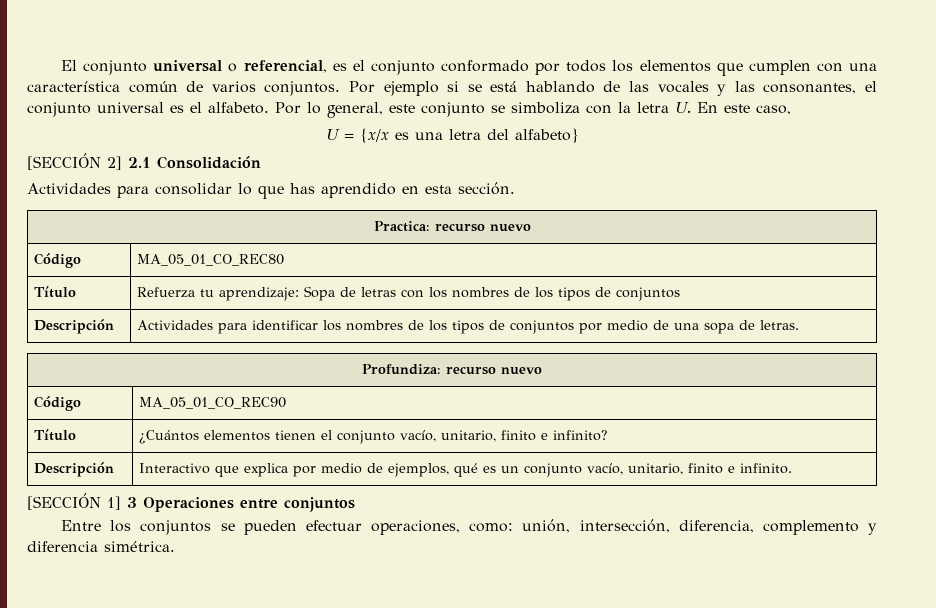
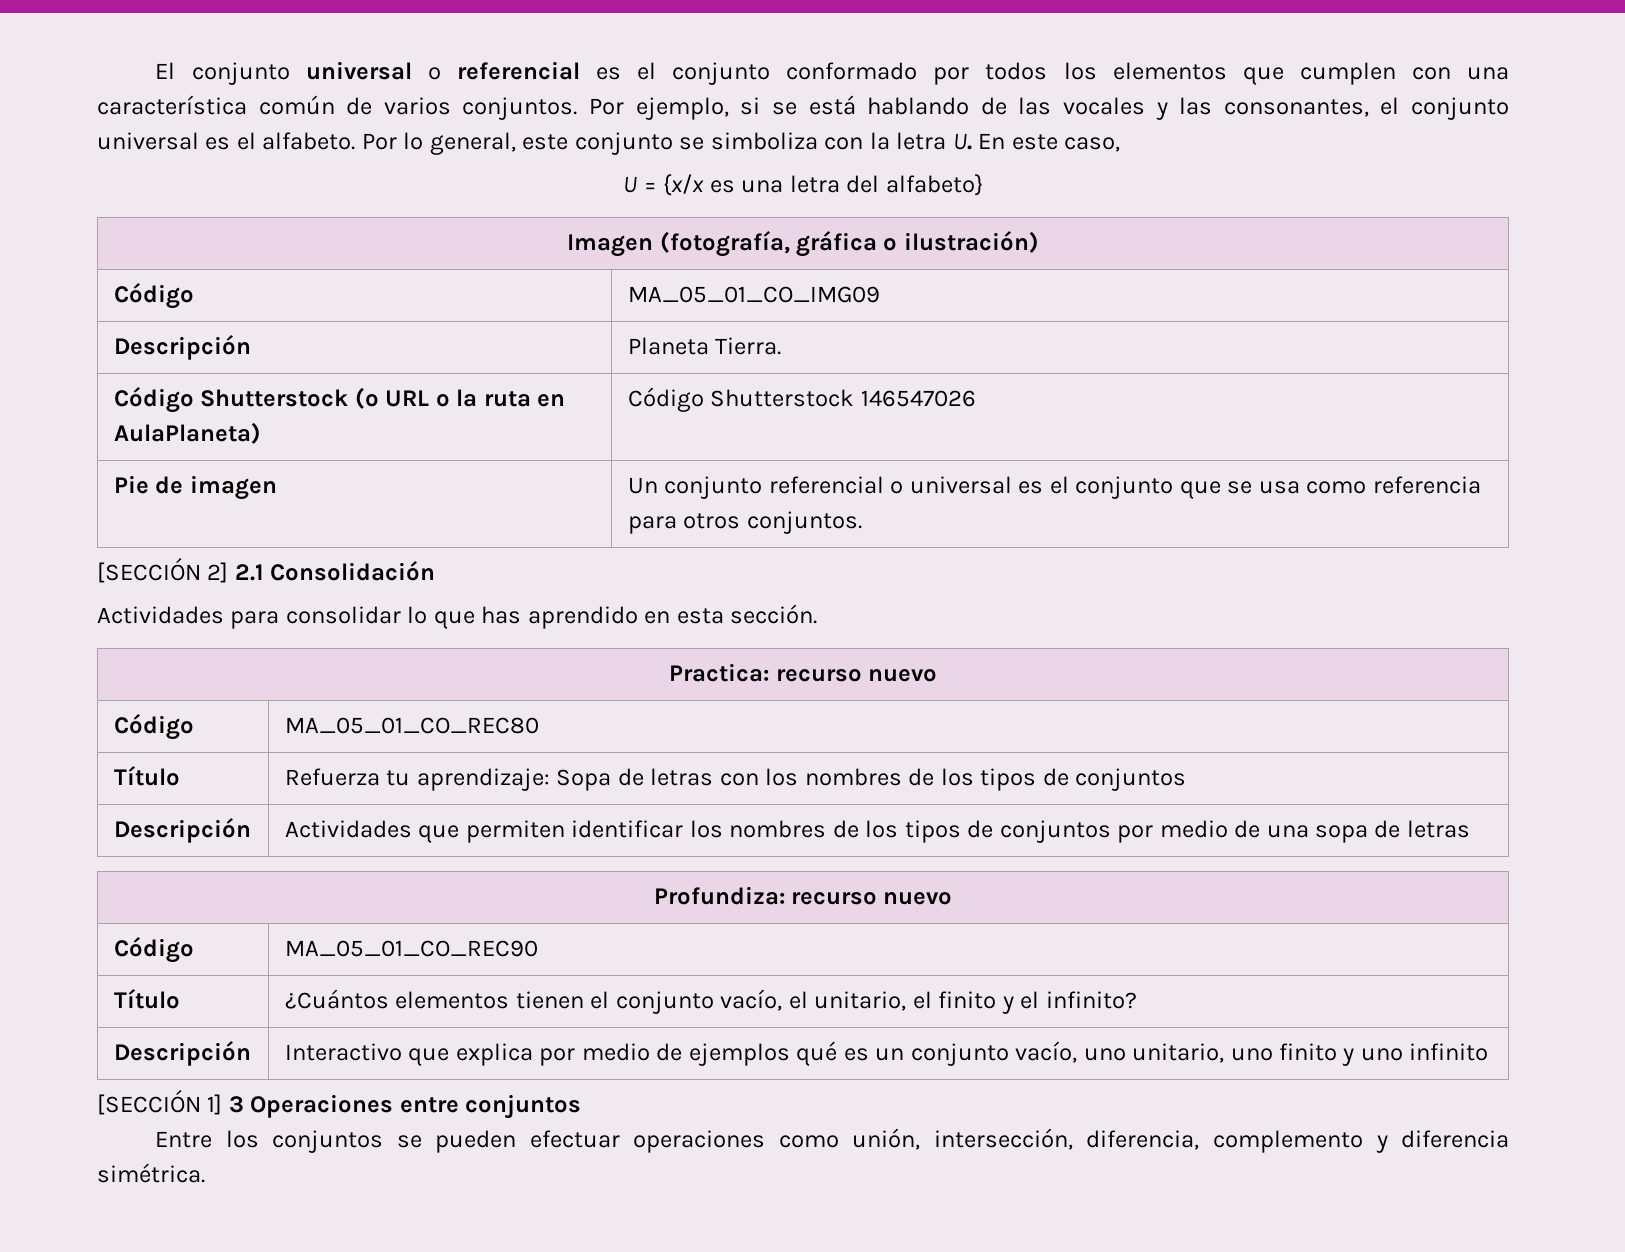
[243,60,327,73] referencial, -> [456,61,580,80] referencial
[383,81,439,96] ejemplo -> [635,97,729,120] ejemplo,
(579, 135) none -> [567,231,1039,257] [113,283,194,309] [627,286,880,303] [113,335,251,360] [627,337,782,355] [113,387,566,413] [113,422,261,444] [627,387,976,412] [113,475,277,500] [627,476,1481,499] [627,511,862,534] // Imagen (fotografía, gráfica o ilustración) // Código | MA_05_01_CO_IMG09 // Descripción | Planeta Tierra. // Código Shutterstock (o URL o la ruta en AulaPlaneta) | Código Shutterstock 146547026 // Pie de imagen | Un conjunto referencial o universal es el conjunto que se usa como referencia para otros conjuntos.
[217,323,247,334] para -> [418,820,565,843] que permiten
[759,320,799,330] letras. -> [1406,820,1470,838] letras
[440,430,548,442] unitario, finito e -> [788,991,1040,1014] el unitario, el finito y el
[387,463,449,477] ejemplos, -> [688,1043,790,1066] ejemplos
[627,463,792,475] unitario, finito e infinito. -> [1083,1043,1489,1066] uno unitario, uno finito y uno infinito
[371,520,514,535] operaciones, como: -> [633,1130,839,1153] operaciones como

